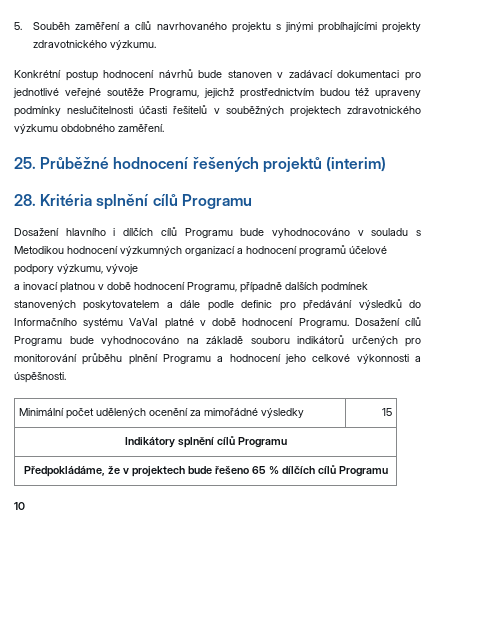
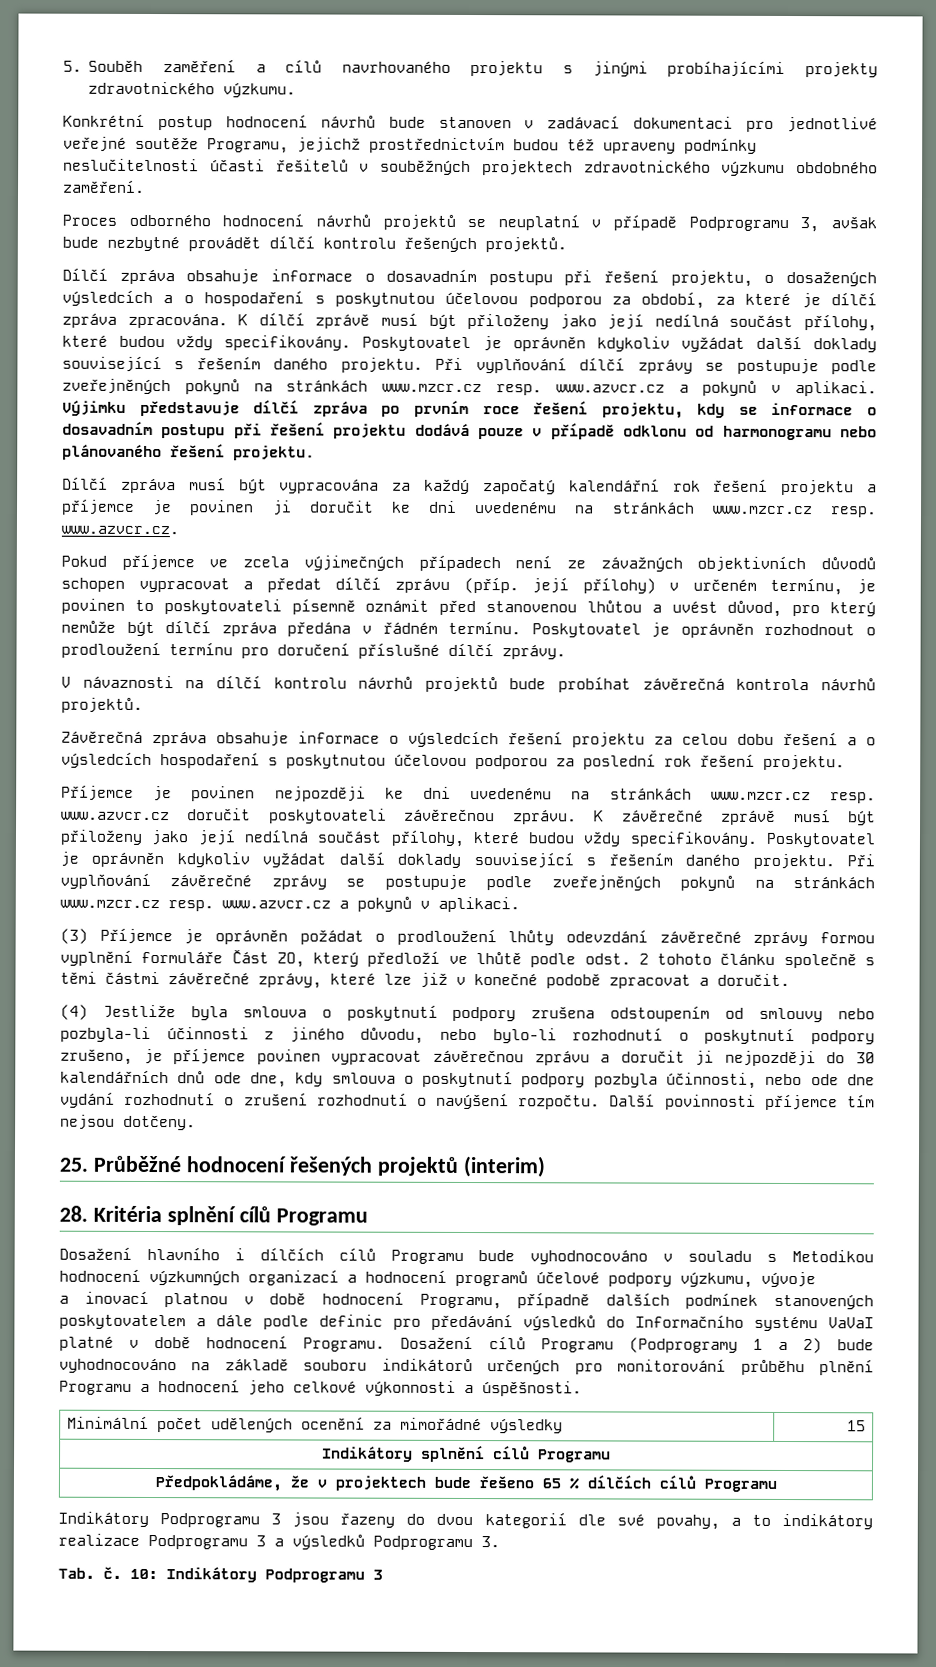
(164, 128) none -> [62,213,877,233] [62,235,567,253] [62,267,877,287] [62,289,877,309] [62,312,878,332] [62,334,878,353] [62,355,878,375] [62,378,877,397] [62,400,878,419] [62,421,877,441] [62,444,315,461] [62,476,878,496] [61,498,877,518] [61,525,179,535] [61,553,876,573] [61,576,877,596] [61,598,877,617] [61,620,877,638] [61,641,566,660] [61,675,876,693] [61,697,143,713] [61,730,876,748] [61,751,845,771] [61,784,877,804] [61,808,877,826] [60,829,876,848] [60,851,876,870] [60,872,876,891] [60,896,520,913] [60,927,875,947] [60,949,876,969] [60,971,790,989] [60,1004,875,1023] [60,1026,876,1045] [60,1048,876,1067] [60,1069,875,1089] [60,1091,875,1111] [60,1114,196,1131] // Proces odborného hodnocení návrhů projektů se neuplatní v případě Podprogramu 3, avšak bude nezbytné provádět dílčí kontrolu řešených projektů. // Dílčí zpráva obsahuje informace o dosavadním postupu při řešení projektu, o dosažených výsledcích a o hospodaření s poskytnutou účelovou podporou za období, za které je dílčí zpráva zpracována. K dílčí zprávě musí být přiloženy jako její nedílná součást přílohy, které budou vždy specifikovány. Poskytovatel je oprávněn kdykoliv vyžádat další doklady související s řešením daného projektu. Při vyplňování dílčí zprávy se postupuje podle zveřejněných pokynů na stránkách www.mzcr.cz resp. www.azvcr.cz a pokynů v aplikaci. Výjimku představuje dílčí zpráva po prvním roce řešení projektu, kdy se informace o dosavadním postupu při řešení projektu dodává pouze v případě odklonu od harmonogramu nebo plánovaného řešení projektu. // Dílčí zpráva musí být vypracována za každý započatý kalendářní rok řešení projektu a příjemce je povinen ji doručit ke dni uvedenému na stránkách www.mzcr.cz resp. www.azvcr.cz. // Pokud příjemce ve zcela výjimečných případech není ze závažných objektivních důvodů schopen vypracovat a předat dílčí zprávu (příp. její přílohy) v určeném termínu, je povinen to poskytovateli písemně oznámit před stanovenou lhůtou a uvést důvod, pro který nemůže být dílčí zpráva předána v řádném termínu. Poskytovatel je oprávněn rozhodnout o prodloužení termínu pro doručení příslušné dílčí zprávy. // V návaznosti na dílčí kontrolu návrhů projektů bude probíhat závěrečná kontrola návrhů projektů. // Závěrečná zpráva obsahuje informace o výsledcích řešení projektu za celou dobu řešení a o výsledcích hospodaření s poskytnutou účelovou podporou za poslední rok řešení projektu. // Příjemce je povinen nejpozději ke dni uvedenému na stránkách www.mzcr.cz resp. www.azvcr.cz doručit poskytovateli závěrečnou zprávu. K závěrečné zprávě musí být přiloženy jako její nedílná součást přílohy, které budou vždy specifikovány. Poskytovatel je oprávněn kdykoliv vyžádat další doklady související s řešením daného projektu. Při vyplňování závěrečné zprávy se postupuje podle zveřejněných pokynů na stránkách www.mzcr.cz resp. www.azvcr.cz a pokynů v aplikaci. // (3) Příjemce je oprávněn požádat o prodloužení lhůty odevzdání závěrečné zprávy formou vyplnění formuláře Část ZO, který předloží ve lhůtě podle odst. 2 tohoto článku společně s těmi částmi závěrečné zprávy, které lze již v konečné podobě zpracovat a doručit. // (4) Jestliže byla smlouva o poskytnutí podpory zrušena odstoupením od smlouvy nebo pozbyla-li účinnosti z jiného důvodu, nebo bylo-li rozhodnutí o poskytnutí podpory zrušeno, je příjemce povinen vypracovat závěrečnou zprávu a doručit ji nejpozději do 30 kalendářních dnů ode dne, kdy smlouva o poskytnutí podpory pozbyla účinnosti, nebo ode dne vydání rozhodnutí o zrušení rozhodnutí o navýšení rozpočtu. Další povinnosti příjemce tím nejsou dotčeny.
(62, 341) none -> [628,1337,822,1354] (Podprogramy 1 a 2)
[14,502,25,510] 10 -> [58,1511,874,1530] [58,1533,500,1551] [58,1566,383,1583] Indikátory Podprogramu 3 jsou řazeny do dvou kategorií dle své povahy, a to indikátory realizace Podprogramu 3 a výsledků Podprogramu 3. // Tab. č. 10: Indikátory Podprogramu 3

